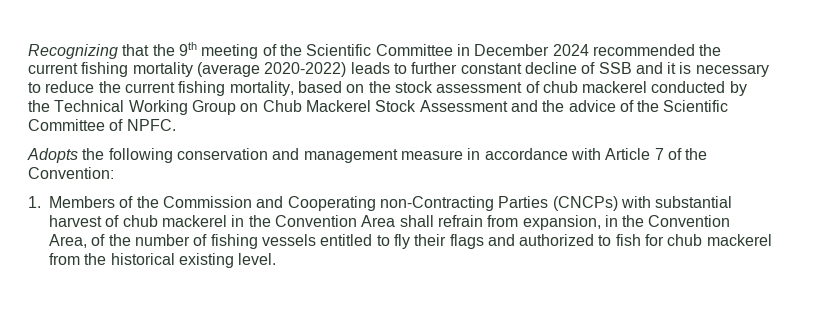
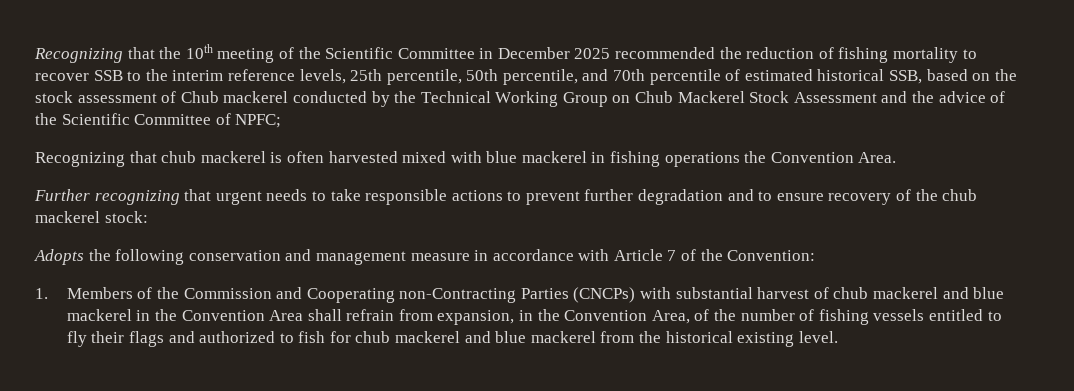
[178,42,197,56] 9th -> [185,44,213,59] 10th
[552,44,589,56] 2024 -> [574,48,611,59] 2025
[28,62,769,77] [28,81,294,96] current fishing mortality (average 2020-2022) leads to further constant decline of SSB and it is necessary to reduce the current fishing mortality, -> [746,47,977,63] [35,69,923,85] reduction of fishing mortality to recover SSB to the interim reference levels, 25th percentile, 50th percentile, and 70th percentile of estimated historical SSB,
[542,81,578,93] chub -> [180,91,219,103] Chub
[126,119,176,131] NPFC. -> [235,114,282,128] [35,151,897,167] [34,189,978,205] [35,211,148,223] NPFC; // Recognizing that chub mackerel is often harvested mixed with blue mackerel in fishing operations the Convention Area. // Further recognizing that urgent needs to take responsible actions to prevent further degradation and to ensure recovery of the chub mackerel stock:
(227, 221) none -> [942,287,1005,299] [66,309,132,321] and blue mackerel
(772, 240) none -> [464,331,596,343] and blue mackerel

